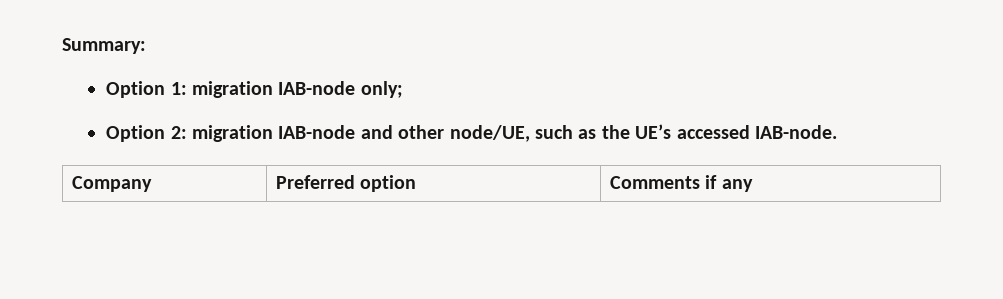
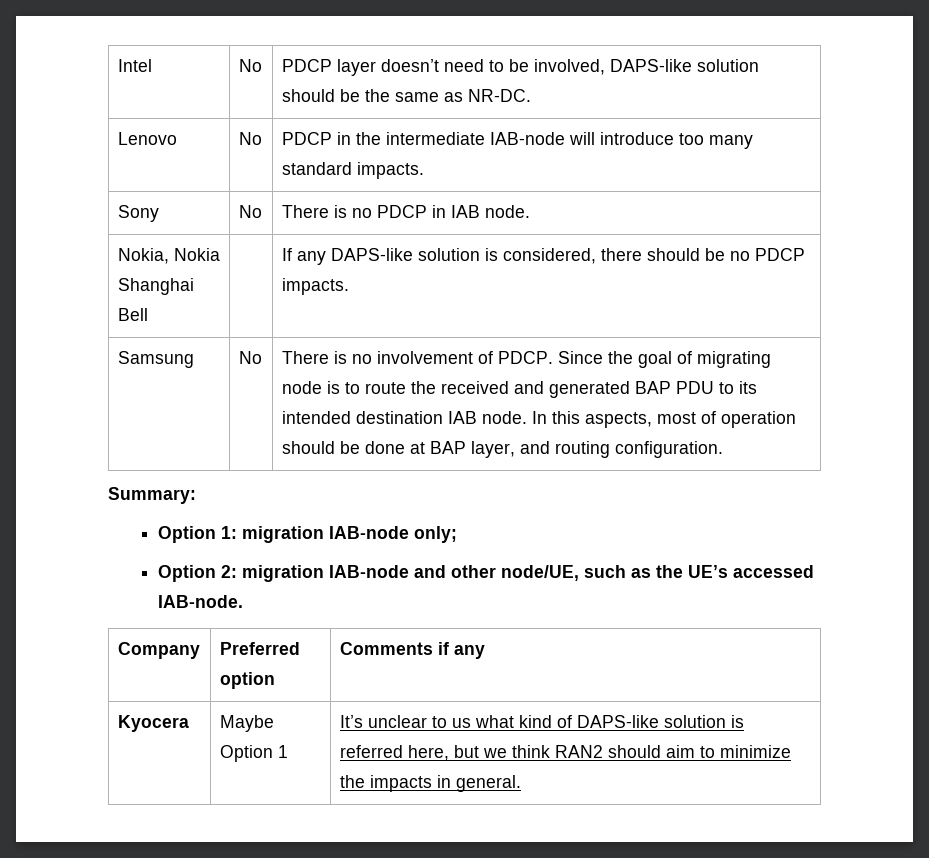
(62, 46) none -> [117,59,152,72] [238,59,262,72] [281,59,759,76] [281,89,531,102] [117,132,177,145] [238,132,262,145] [281,132,753,149] [281,162,424,179] [117,205,159,222] [238,205,262,218] [281,205,530,218] [117,248,220,264] [117,278,194,295] [117,308,148,321] [281,248,805,265] [281,278,349,295] [117,351,194,368] [238,351,262,364] [281,351,771,368] [281,381,757,398] [281,411,796,428] [281,441,723,458] Intel | No | PDCP layer doesn’t need to be involved, DAPS-like solution should be the same as NR-DC. // Lenovo | No | PDCP in the intermediate IAB-node will introduce too many standard impacts. // Sony | No | There is no PDCP in IAB node. // Nokia, Nokia Shanghai Bell | | If any DAPS-like solution is considered, there should be no PDCP impacts. // Samsung | No | There is no involvement of PDCP. Since the goal of migrating node is to route the received and generated BAP PDU to its intended destination IAB node. In this aspects, most of operation should be done at BAP layer, and routing configuration. //
(753, 185) none -> [117,715,189,732] [219,715,274,732] [219,745,288,762] [339,715,744,728] [339,745,791,761] [339,775,521,792] // Kyocera | Maybe Option 1 | It’s unclear to us what kind of DAPS-like solution is referred here, but we think RAN2 should aim to minimize the impacts in general.

